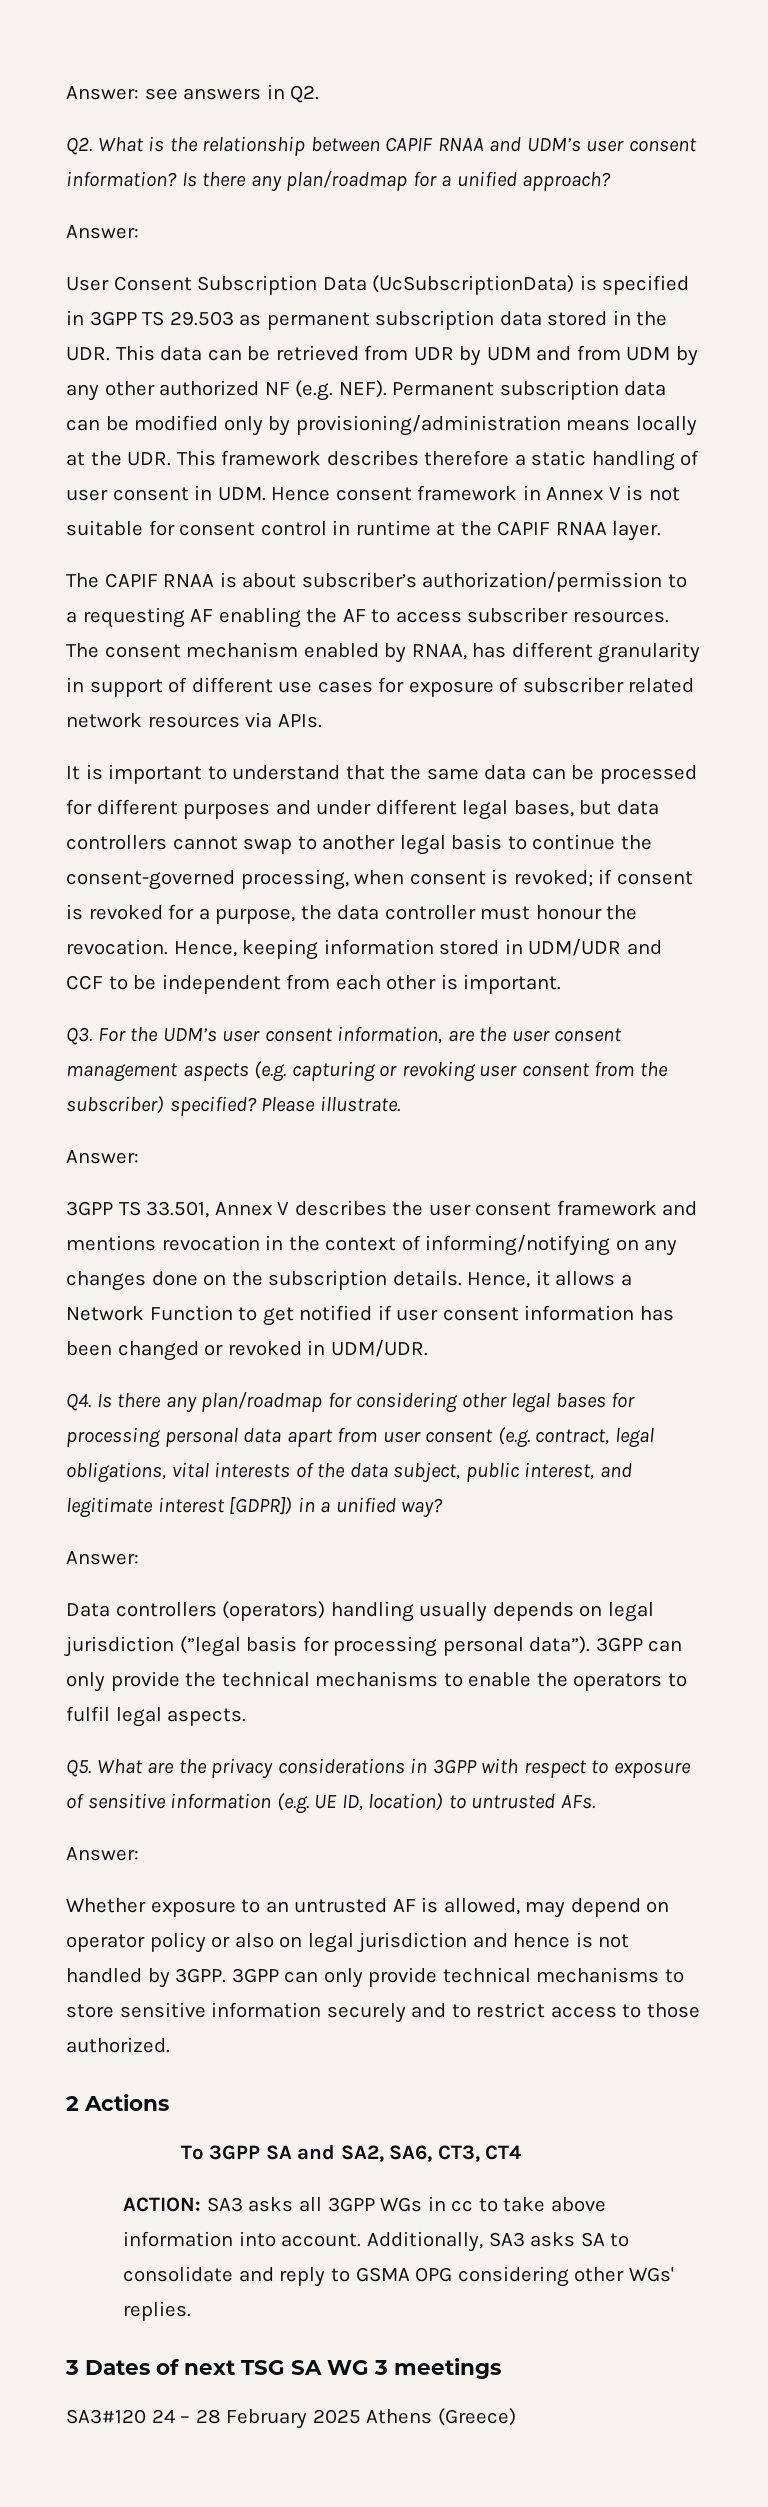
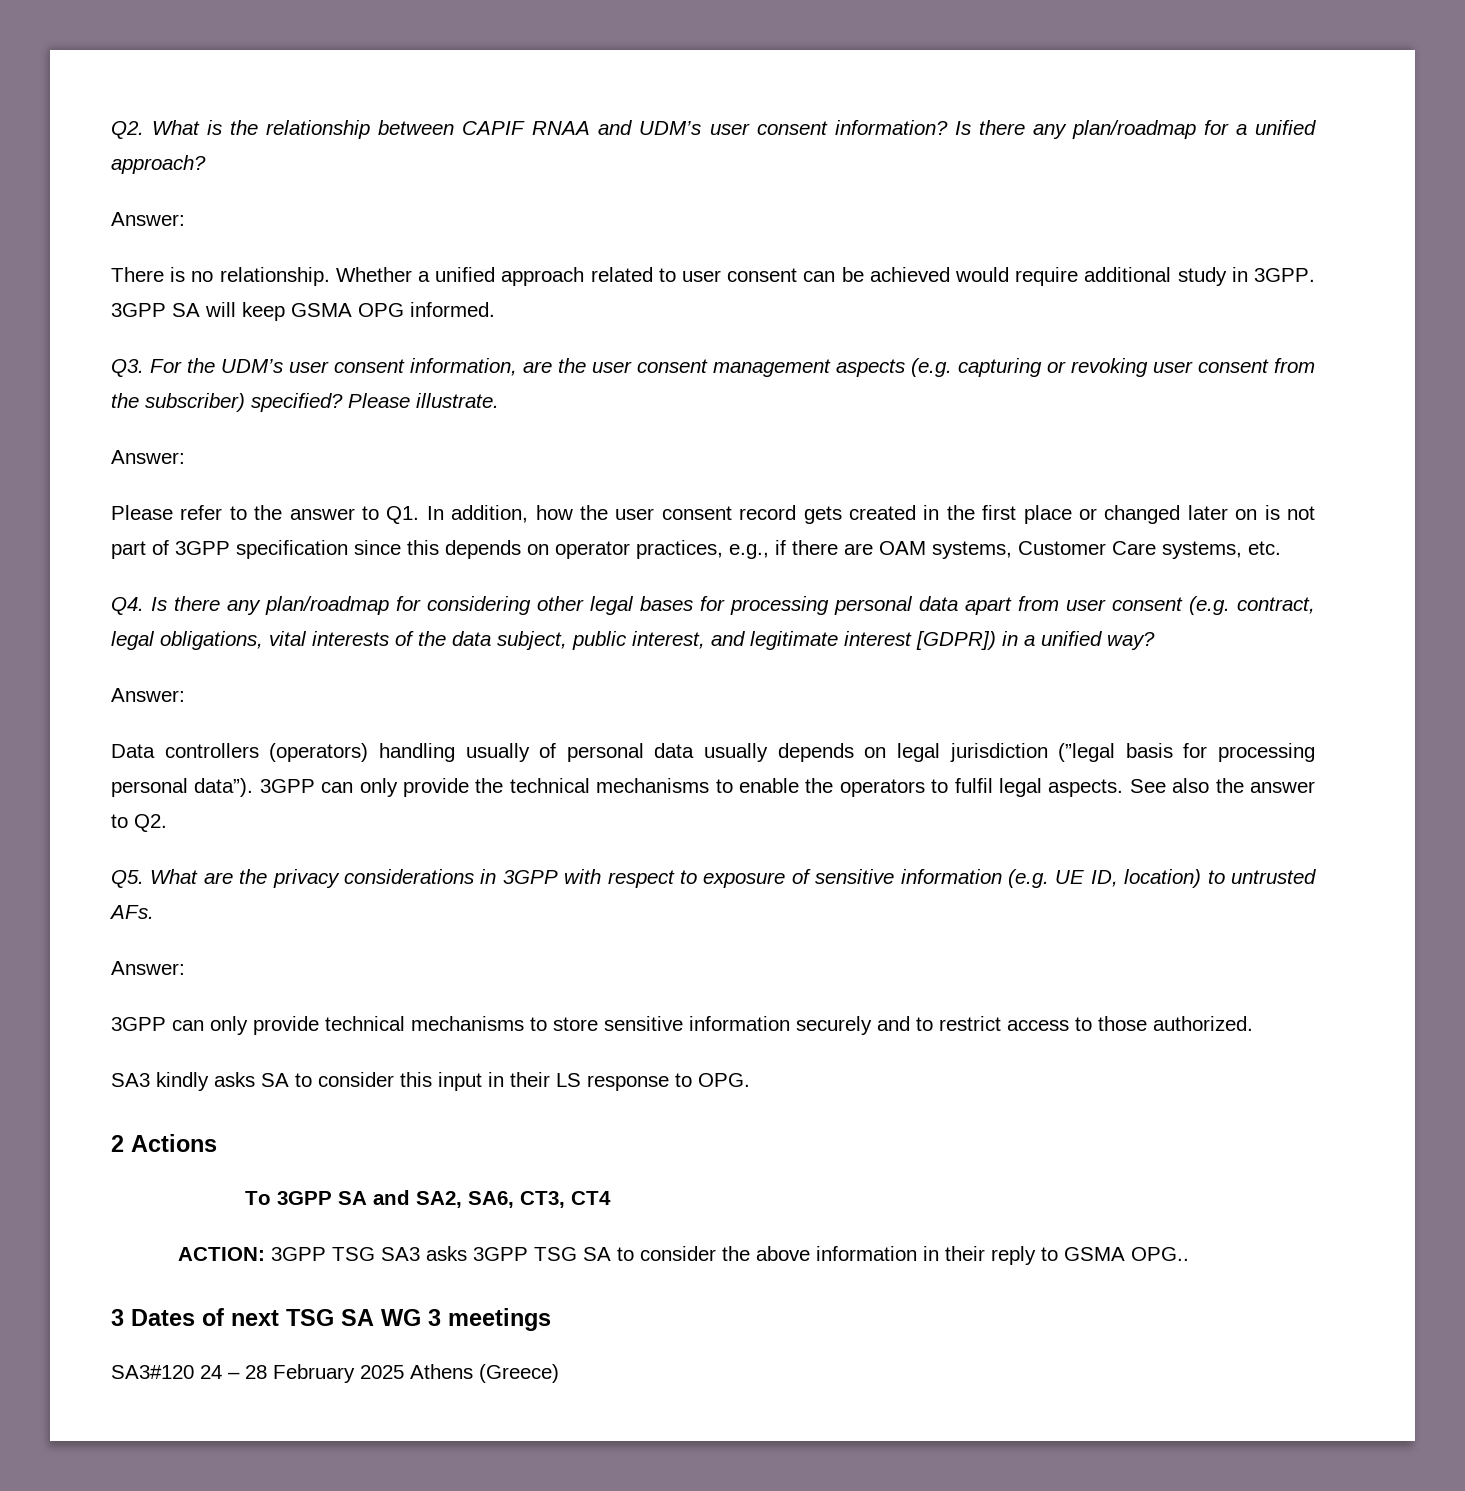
[66,84,320,103] Answer: see answers in Q2. // -> (111, 130) none
[66,275,690,295] [66,310,668,330] [66,345,698,366] [66,380,667,401] [66,415,697,436] [66,450,700,471] [66,485,680,501] [66,520,662,541] [66,572,687,592] [66,607,669,628] [66,642,701,663] [66,677,695,697] [66,712,322,728] [66,764,697,784] [66,799,659,820] [66,834,652,855] [66,869,693,890] [66,904,638,924] [66,939,662,960] [66,974,562,994] User Consent Subscription Data (UcSubscriptionData) is specified in 3GPP TS 29.503 as permanent subscription data stored in the UDR. This data can be retrieved from UDR by UDM and from UDM by any other authorized NF (e.g. NEF). Permanent subscription data can be modified only by provisioning/administration means locally at the UDR. This framework describes therefore a static handling of user consent in UDM. Hence consent framework in Annex V is not suitable for consent control in runtime at the CAPIF RNAA layer. // The CAPIF RNAA is about subscriber’s authorization/permission to a requesting AF enabling the AF to access subscriber resources. The consent mechanism enabled by RNAA, has different granularity in support of different use cases for exposure of subscriber related network resources via APIs. // It is important to understand that the same data can be processed for different purposes and under different legal bases, but data controllers cannot swap to another legal basis to continue the consent-governed processing, when consent is revoked; if consent is revoked for a purpose, the data controller must honour the revocation. Hence, keeping information stored in UDM/UDR and CCF to be independent from each other is important. -> [111,267,1316,286] [111,302,495,321] There is no relationship. Whether a unified approach related to user consent can be achieved would require additional study in 3GPP. 3GPP SA will keep GSMA OPG informed.
[66,1200,698,1218] [66,1235,678,1256] [66,1270,632,1291] [66,1305,674,1326] [66,1340,428,1361] 3GPP TS 33.501, Annex V describes the user consent framework and mentions revocation in the context of informing/notifying on any changes done on the subscription details. Hence, it allows a Network Function to get notified if user consent information has been changed or revoked in UDM/UDR. -> [111,505,1315,524] [111,540,1281,559] Please refer to the answer to Q1. In addition, how the user consent record gets created in the first place or changed later on is not part of 3GPP specification since this depends on operator practices, e.g., if there are OAM systems, Customer Care systems, etc.
(488, 1612) none -> [539,743,768,762] of personal data usually
(247, 1717) none -> [1129,778,1315,793] [111,814,167,832] See also the answer to Q2.
[66,1897,670,1918] [66,1932,630,1953] [66,1968,227,1988] Whether exposure to an untrusted AF is allowed, may depend on operator policy or also on legal jurisdiction and hence is not handled by 3GPP. -> (185, 968) none
(170, 2045) none -> [111,1072,750,1091] // SA3 kindly asks SA to consider this input in their LS response to OPG.
[206,2196,606,2212] [123,2231,630,2252] [123,2266,674,2287] [123,2301,192,2321] SA3 asks all 3GPP WGs in cc to take above information into account. Additionally, SA3 asks SA to consolidate and reply to GSMA OPG considering other WGs' replies. -> [270,1246,1189,1265] 3GPP TSG SA3 asks 3GPP TSG SA to consider the above information in their reply to GSMA OPG..

